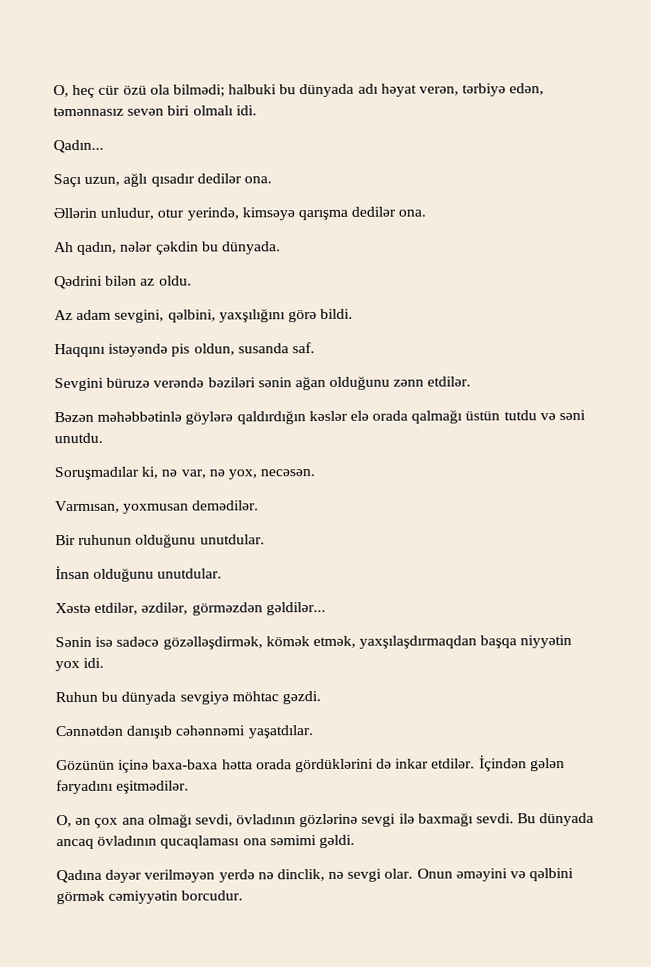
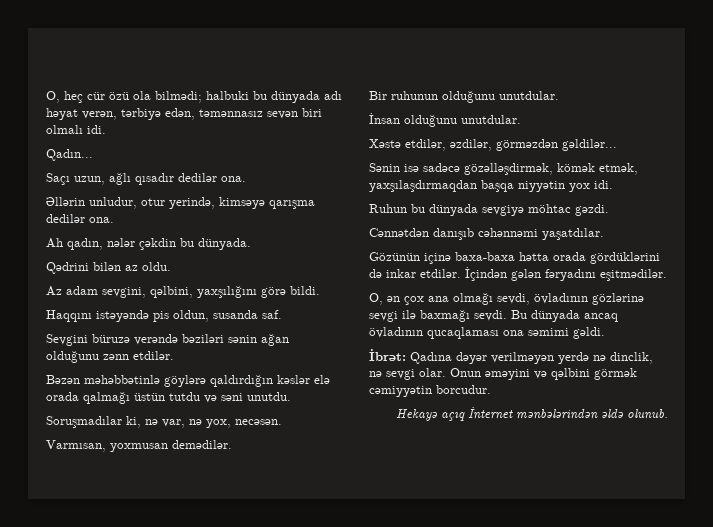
(355, 841) none -> [369,349,406,361] İbrət:
(244, 895) none -> [396,407,668,421] // Hekayə açıq İnternet mənbələrindən əldə olunub.

